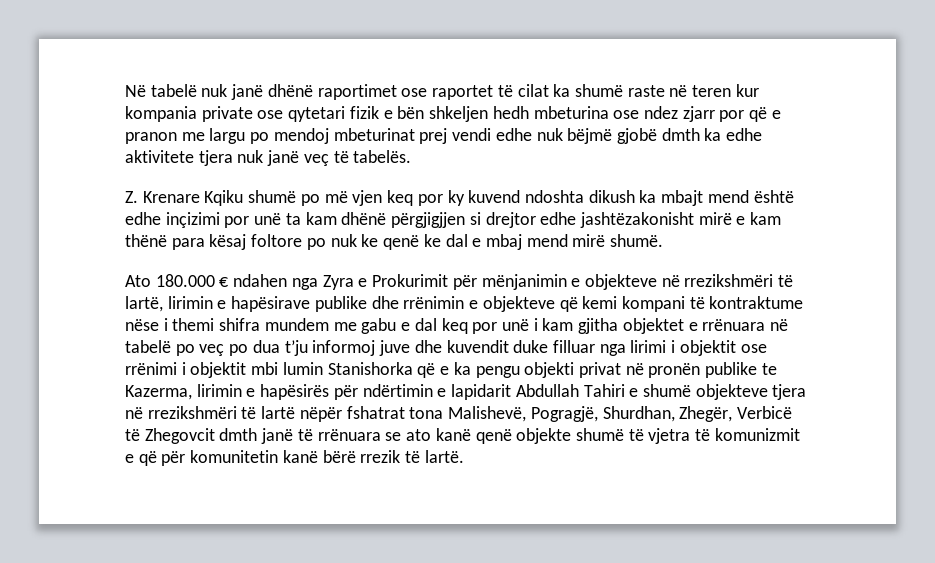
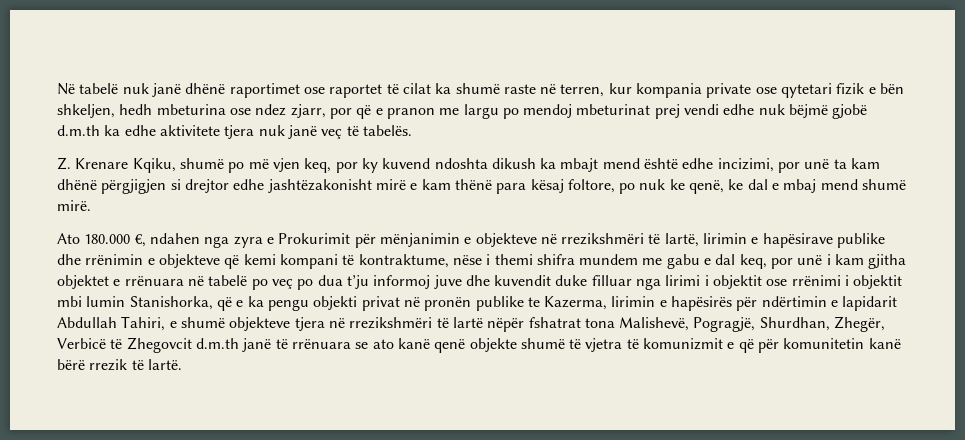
[692,85,732,97] teren -> [560,84,605,97] terren,
[429,106,489,122] shkeljen -> [57,104,115,118] shkeljen,
[682,106,715,122] zjarr -> [290,104,326,118] zjarr,
[661,128,700,141] dmth -> [57,125,100,136] d.m.th
[204,190,244,206] Kqiku -> [132,158,176,173] Kqiku,
[387,190,414,206] keq -> [304,158,332,173] keq,
[165,212,220,228] inçizimi -> [717,158,774,172] incizimi,
[391,212,466,228] përgjigjjen -> [101,179,167,194] përgjigjen
[251,234,303,247] foltore -> [567,179,615,193] foltore,
[383,235,420,250] qenë -> [689,180,725,194] qenë,
[572,234,664,247] mirë shumë. -> [862,179,907,190] [57,200,91,211] shumë mirë.
[219,276,229,287] € -> [134,234,146,247] €,
[322,275,354,290] Zyra -> [233,236,263,248] zyra
[709,296,804,309] kontraktume -> [358,254,449,268] kontraktume,
[441,318,468,334] keq -> [739,254,767,269] keq,
[327,362,413,375] Stanishorka -> [129,296,213,310] Stanishorka,
[583,384,625,397] Tahiri -> [121,316,166,331] Tahiri,
[219,428,258,441] dmth -> [195,338,239,349] d.m.th

